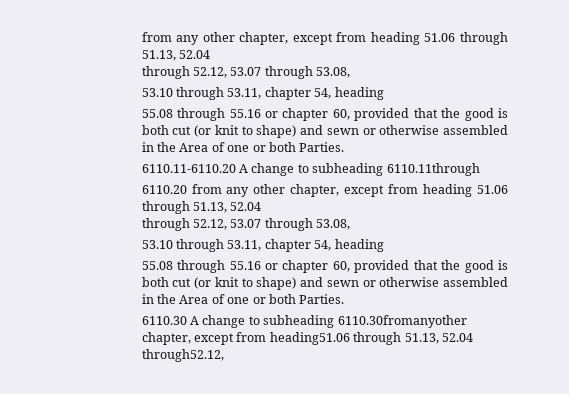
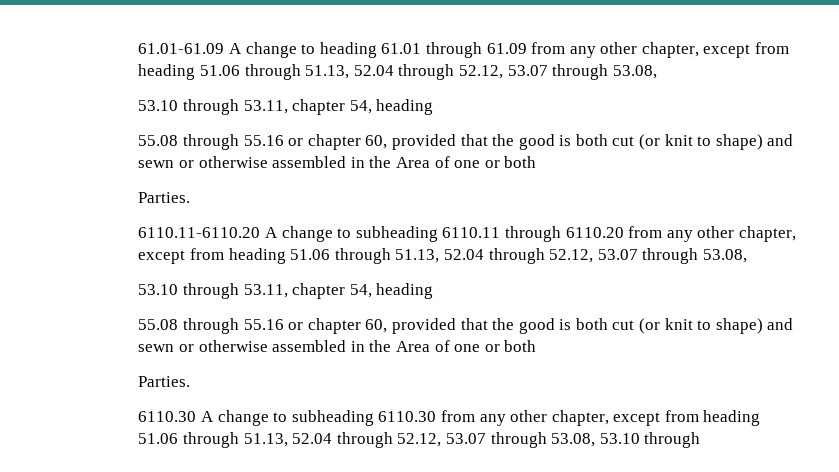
(141, 37) none -> [138,42,527,58] 61.01-61.09 A change to heading 61.01 through 61.09
(210, 54) // -> (394, 70) none
(296, 147) none -> (537, 162) //
[386,163,480,176] 6110.11through // -> [442,226,561,242] 6110.11 through
(262, 206) // -> (484, 254) none
(296, 299) none -> (537, 346) //
[337,315,467,328] [141,332,473,345] [141,349,224,362] 6110.30fromanyother chapter, except from heading51.06 through 51.13, 52.04 through52.12, -> [378,410,761,426] [138,432,701,448] 6110.30 from any other chapter, except from heading 51.06 through 51.13, 52.04 through 52.12, 53.07 through 53.08, 53.10 through

